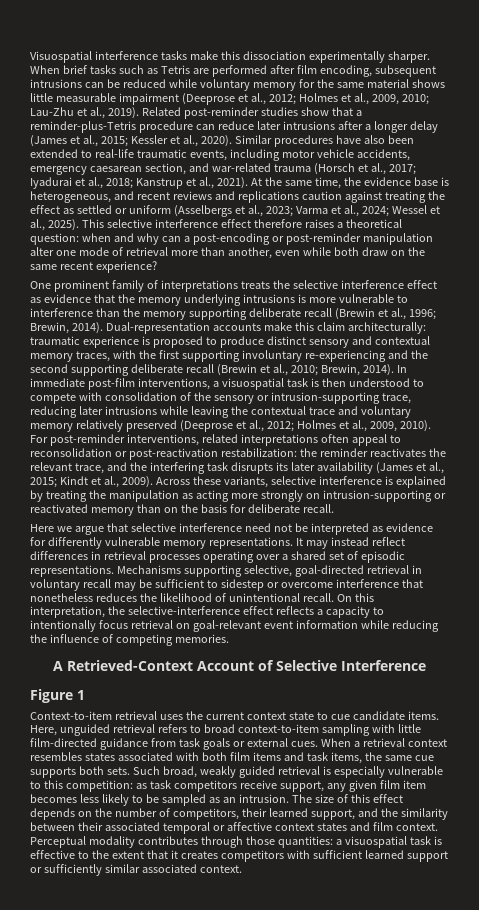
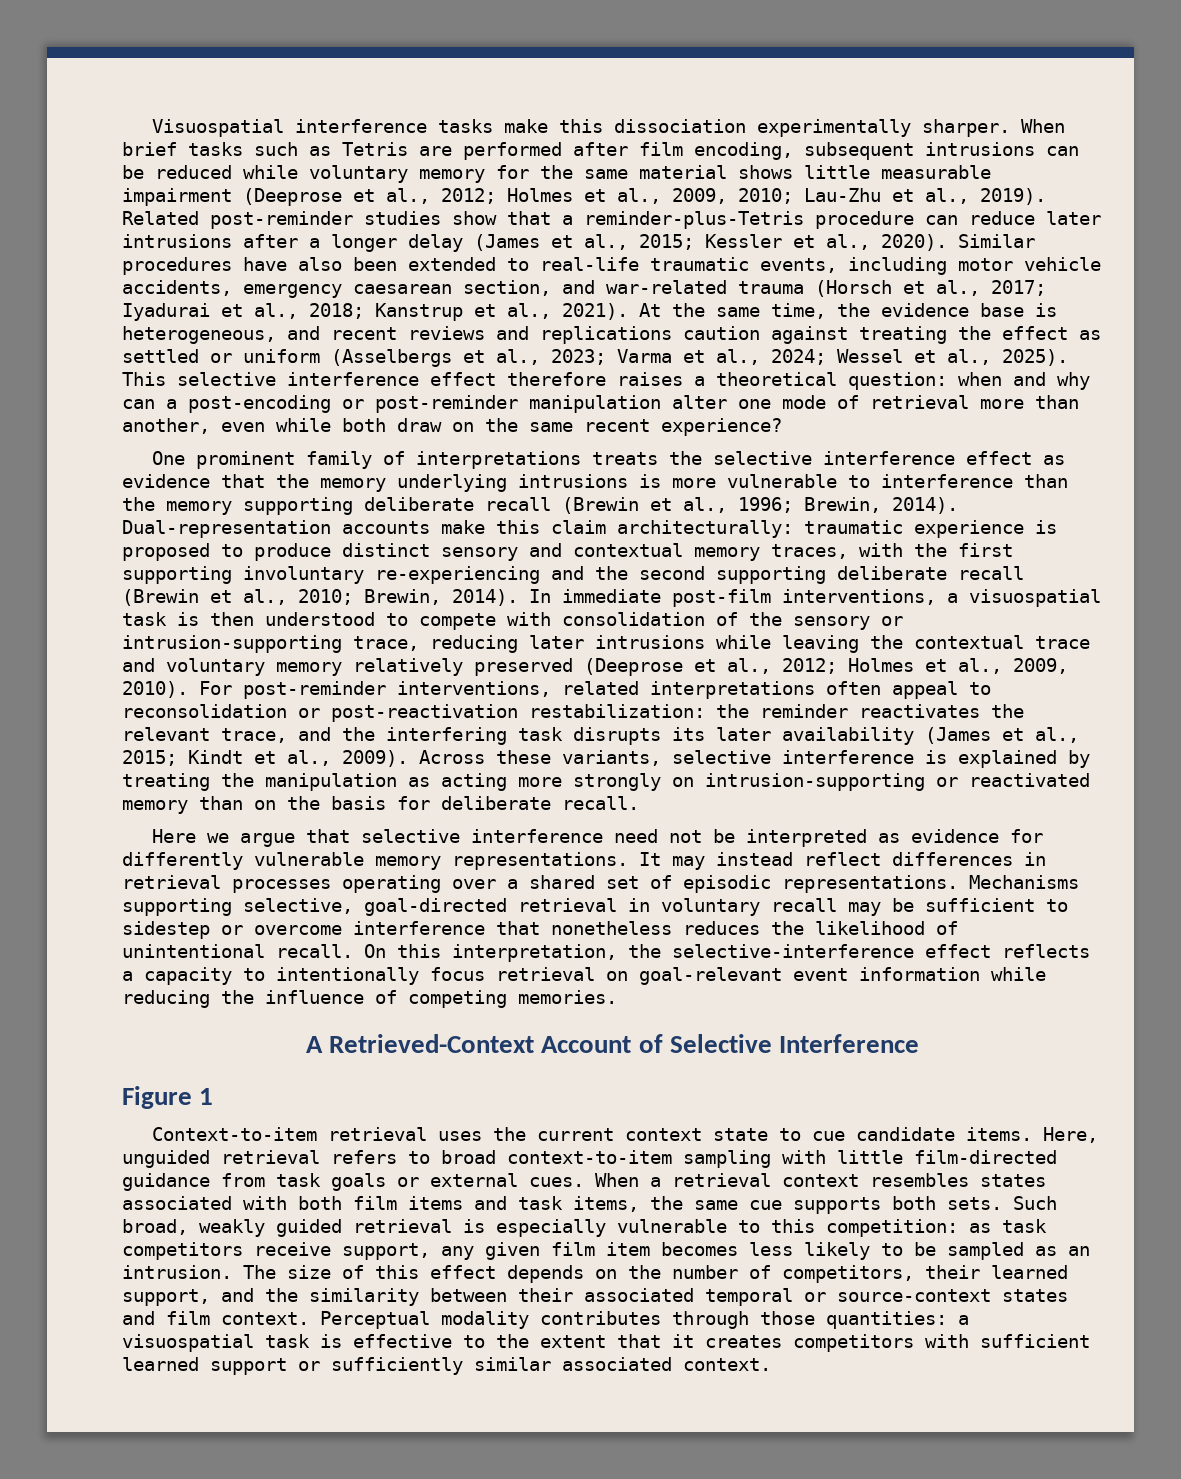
[226,822,314,831] affective context -> [837,1289,991,1302] source-context

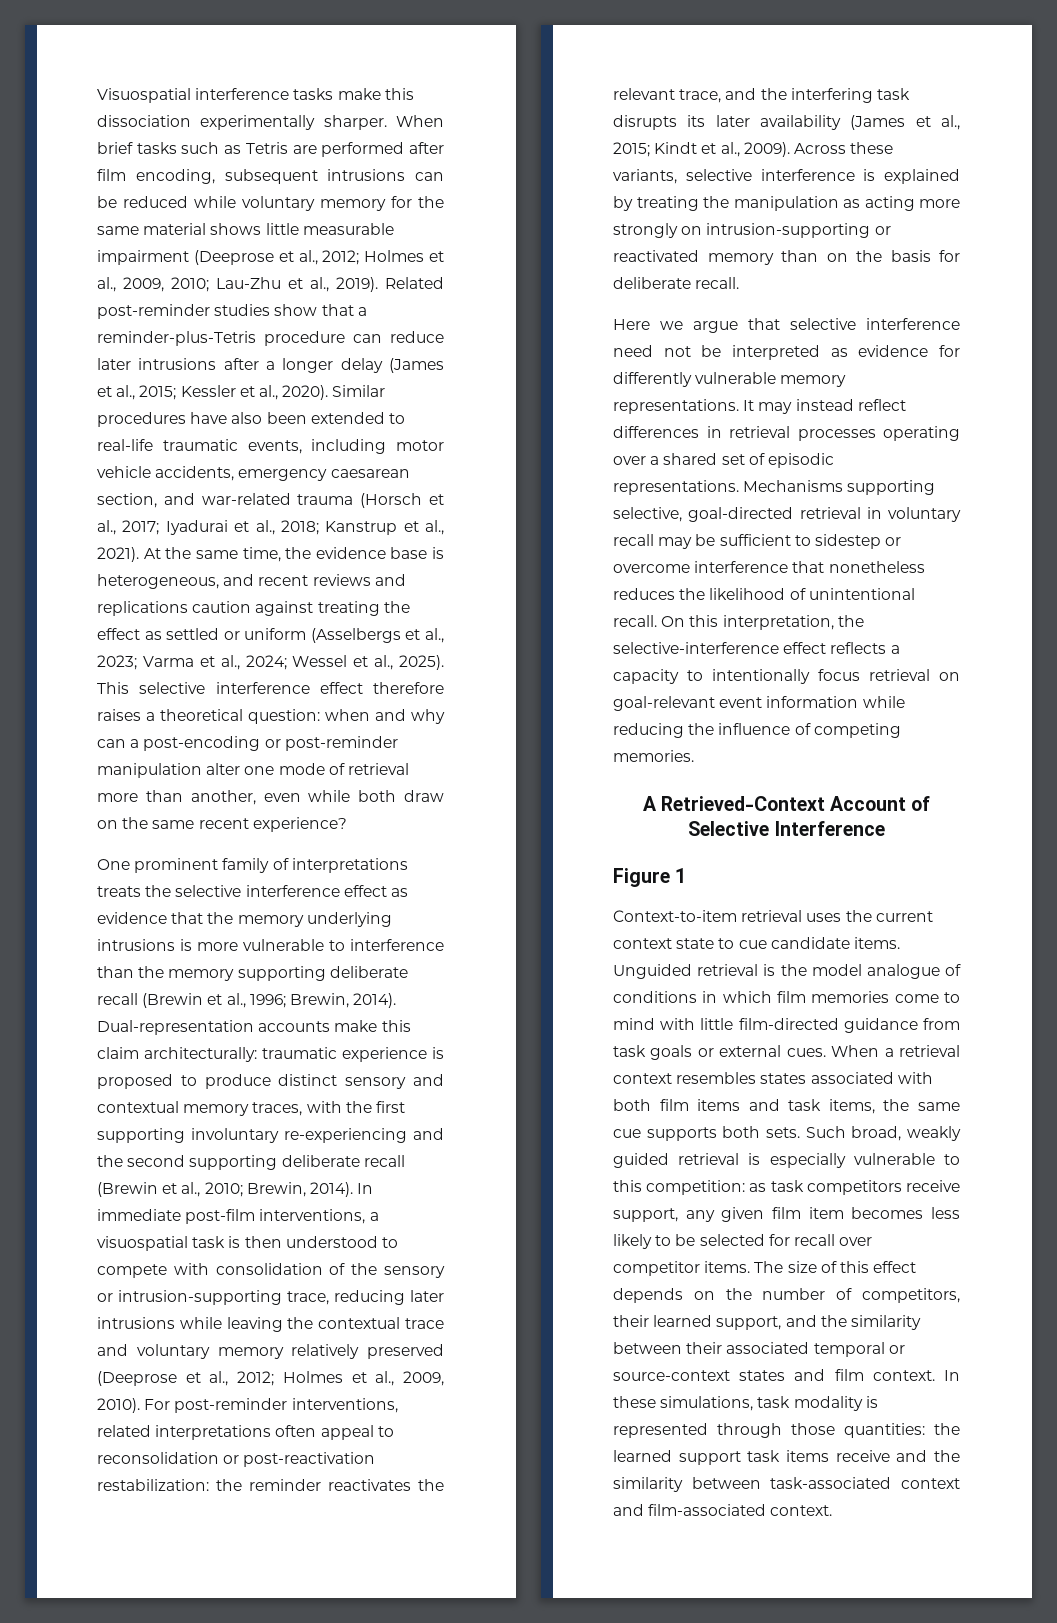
[1043,1127,1099,1143] [122,1150,771,1168] Here, unguided retrieval refers to broad context-to-item sampling -> [613,964,961,979] [613,991,960,1003] [613,1018,655,1030] Unguided retrieval is the model analogue of conditions in which film memories come to mind
[947,1242,1090,1260] [122,1265,232,1279] sampled as an intrusion. -> [699,1234,873,1246] [613,1261,751,1276] selected for recall over competitor items.
[320,1311,969,1329] [122,1334,1090,1352] [122,1357,672,1375] Perceptual modality contributes through those quantities: a visuospatial task is effective to the extent that it creates competitors with sufficient learned support or sufficiently similar associated -> [944,1370,960,1381] [613,1396,878,1411] [613,1423,960,1438] [613,1450,960,1465] [613,1477,960,1492] [613,1504,767,1516] In these simulations, task modality is represented through those quantities: the learned support task items receive and the similarity between task-associated context and film-associated

